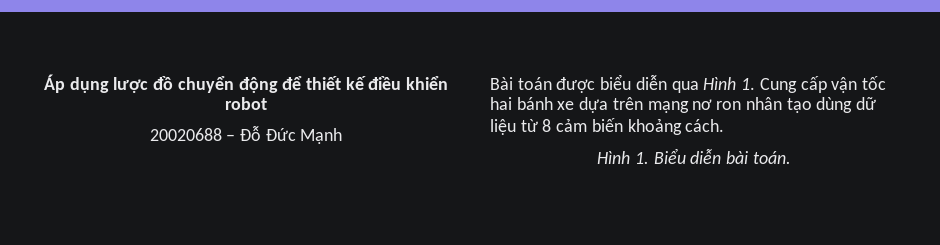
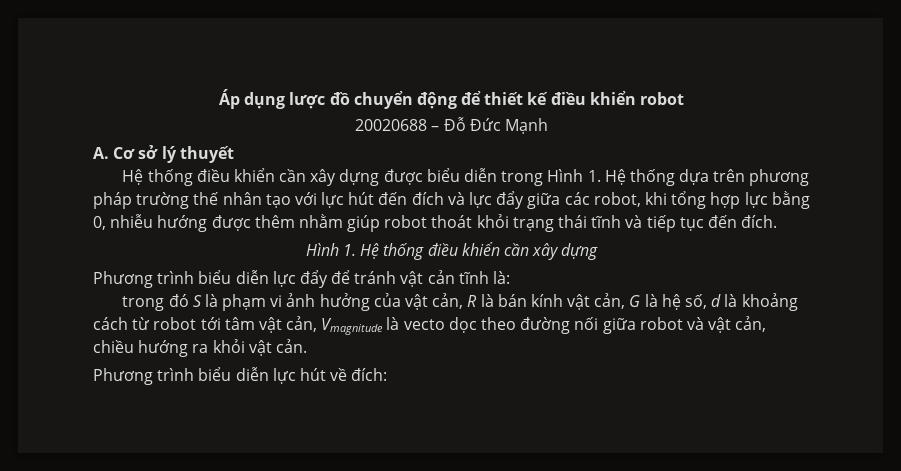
[490,77,552,90] Bài toán -> [93,145,234,163] [122,168,380,186] A. Cơ sở lý thuyết // Hệ thống điều khiển cần xây dựng
[671,76,886,93] [490,97,876,113] [490,118,725,135] [597,148,791,164] qua Hình 1. Cung cấp vận tốc hai bánh xe dựa trên mạng nơ ron nhân tạo dùng dữ liệu từ 8 cảm biến khoảng cách. // Hình 1. Biểu diễn bài toán. -> [501,169,810,186] [93,191,810,209] [93,214,778,232] [305,242,599,260] [93,270,511,288] [122,293,798,311] [93,316,767,335] [93,339,307,357] [93,367,388,385] trong Hình 1. Hệ thống dựa trên phương pháp trường thế nhân tạo với lực hút đến đích và lực đẩy giữa các robot, khi tổng hợp lực bằng 0, nhiễu hướng được thêm nhằm giúp robot thoát khỏi trạng thái tĩnh và tiếp tục đến đích. // Hình 1. Hệ thống điều khiển cần xây dựng // Phương trình biểu diễn lực đẩy để tránh vật cản tĩnh là: // trong đó S là phạm vi ảnh hưởng của vật cản, R là bán kính vật cản, G là hệ số, d là khoảng cách từ robot tới tâm vật cản, Vmagnitude là vecto dọc theo đường nối giữa robot và vật cản, chiều hướng ra khỏi vật cản. // Phương trình biểu diễn lực hút về đích:

